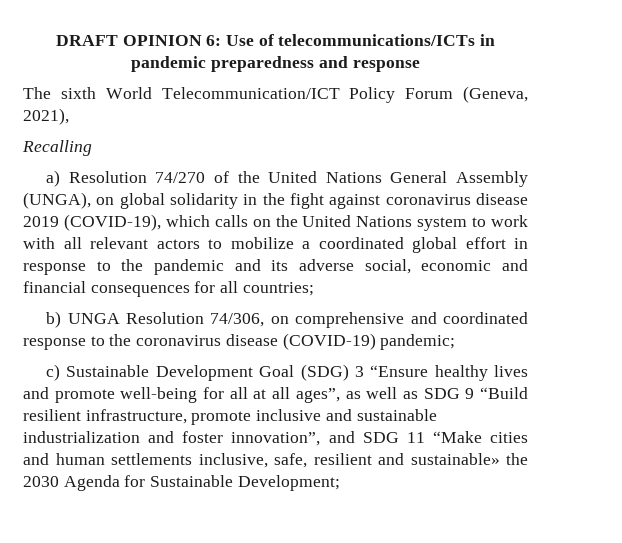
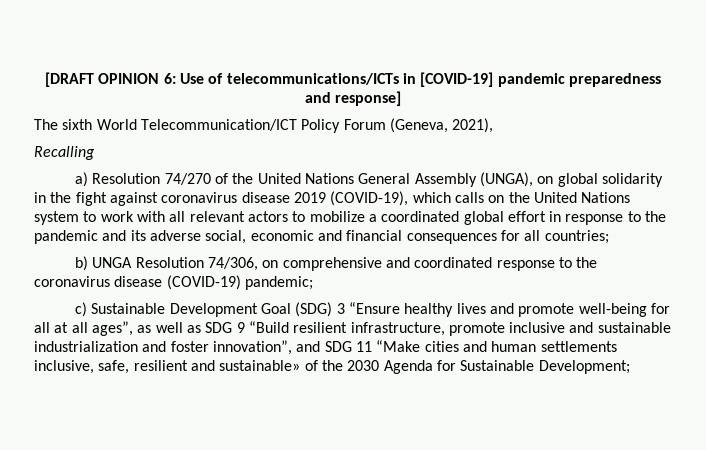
[55,35,118,46] DRAFT -> [45,72,95,87] [DRAFT
(496, 40) none -> [420,72,494,87] [COVID-19]
[352,60,420,72] response -> [335,91,402,106] response]
(500, 459) none -> [304,360,318,371] of

